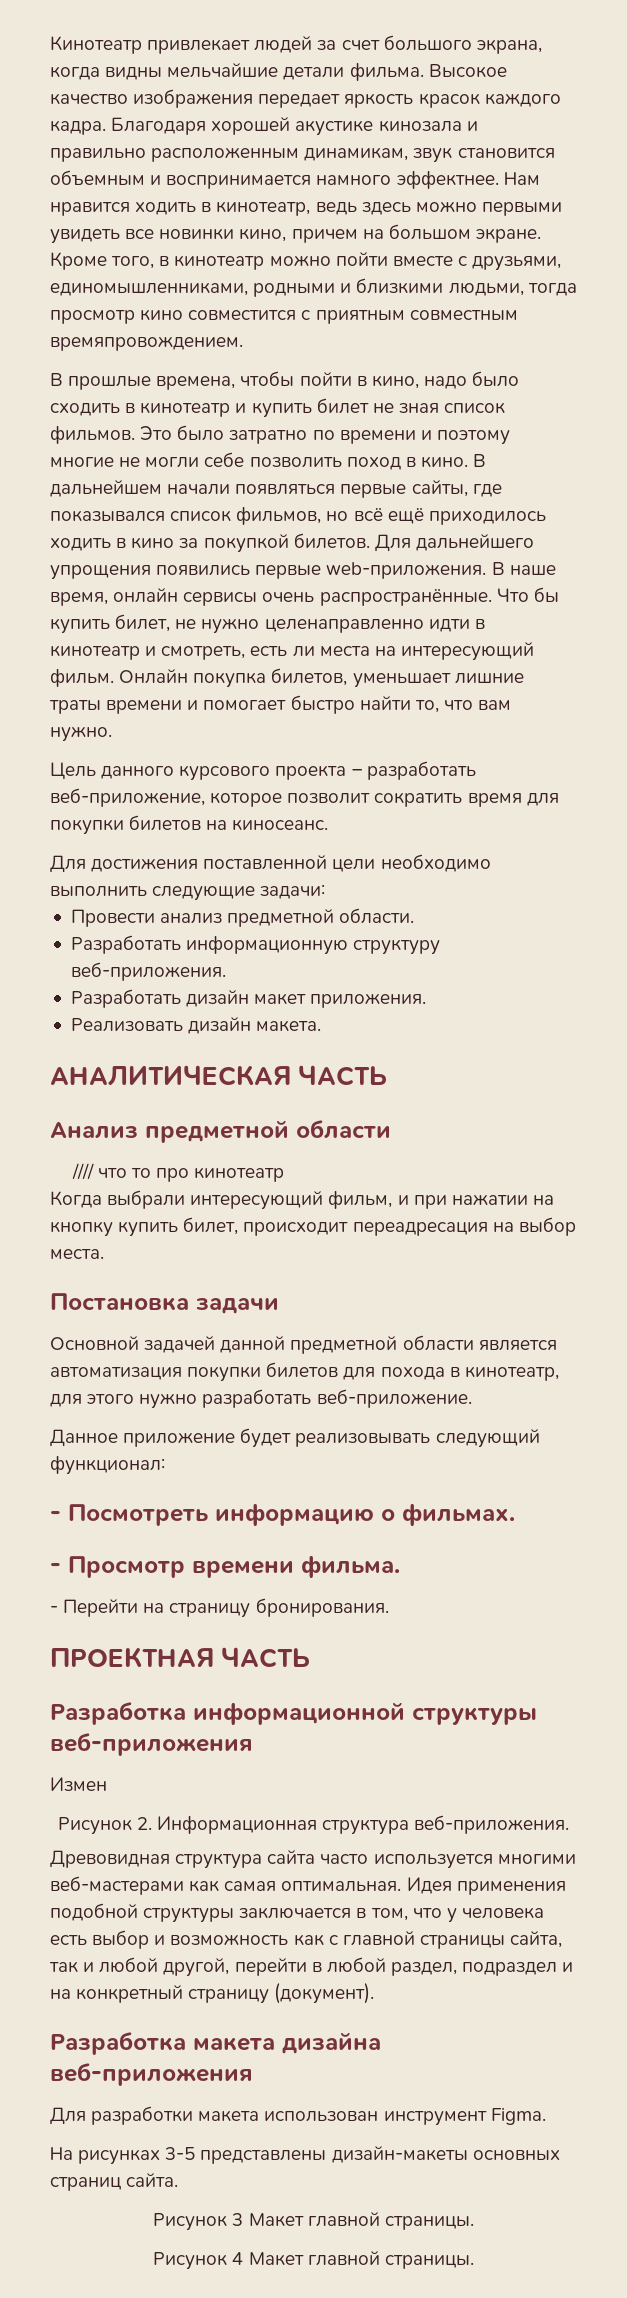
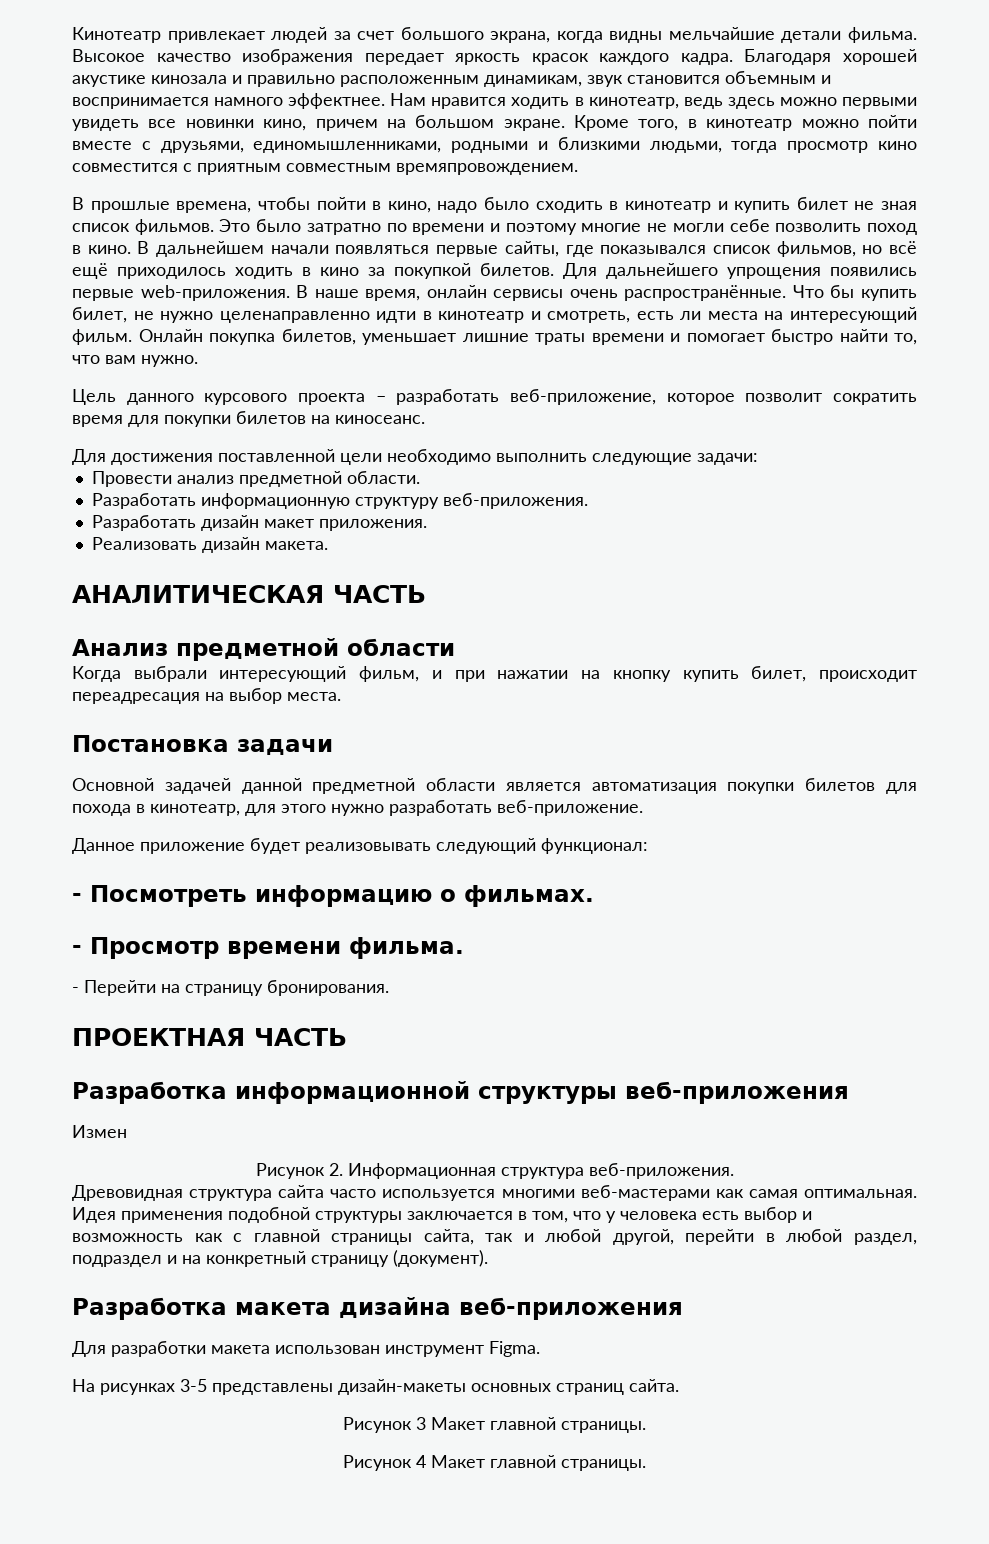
[71,1163,285,1182] // //// что то про кинотеатр -> (455, 647) none

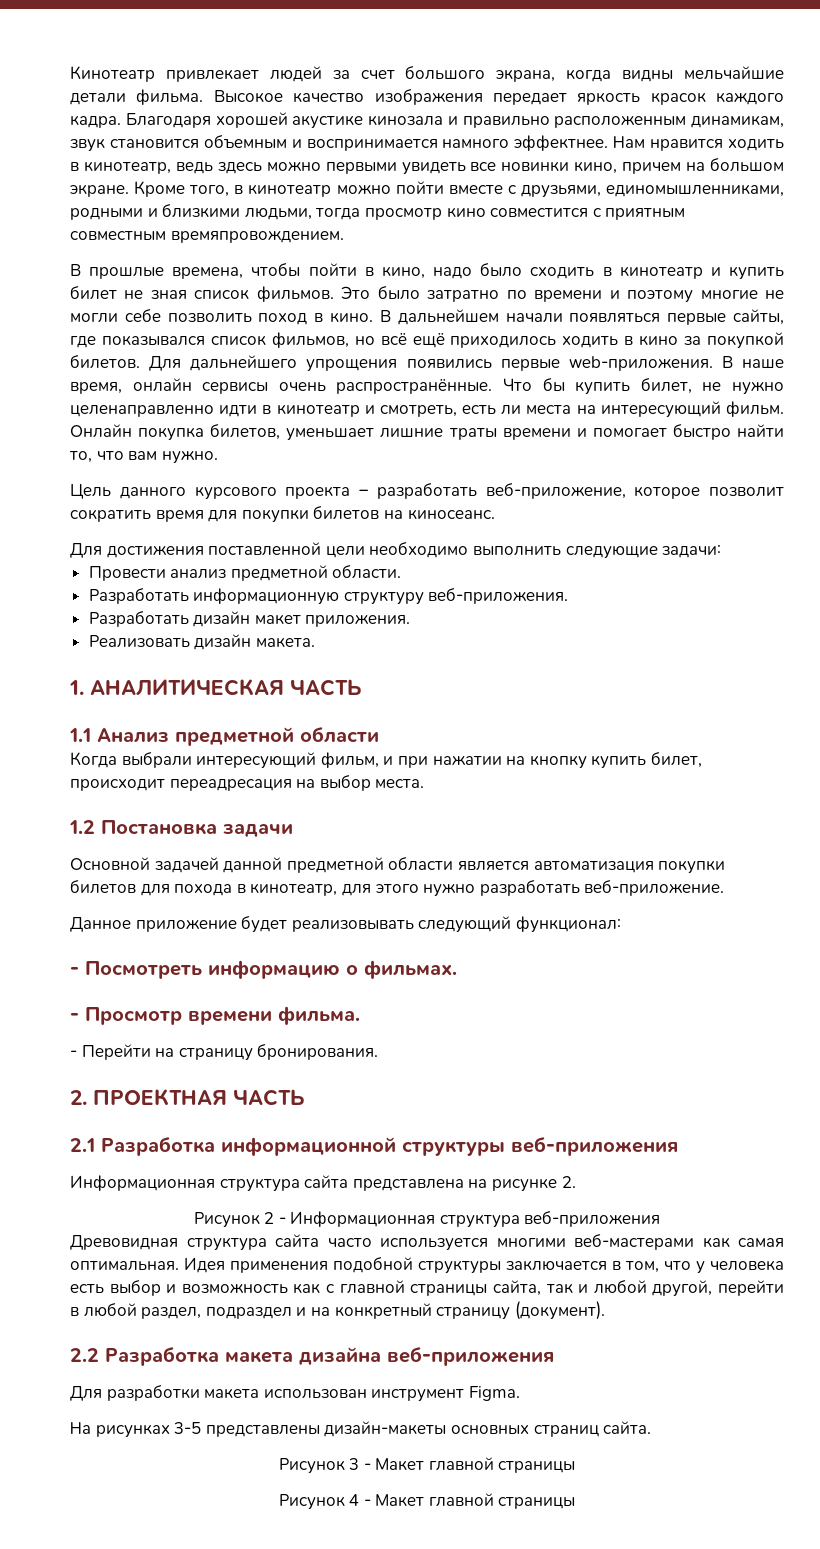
(328, 545) none -> [69,680,84,695] 1.
(426, 594) none -> [69,728,91,742] 1.1
(341, 696) none -> [69,820,95,834] 1.2
(389, 988) none -> [70,1090,87,1105] 2.
(347, 1037) none -> [70,1138,95,1152] 2.1
[72,1125,127,1138] [255,1163,734,1179] Измен // Рисунок 2. Информационная структура веб-приложения. -> [70,1175,576,1192] [193,1211,661,1228] Информационная структура сайта представлена на рисунке 2. // Рисунок 2 - Информационная структура веб-приложения
(488, 1258) none -> [70,1348,99,1362] 2.2
[431,1417,646,1433] Макет главной страницы. -> [363,1457,576,1473] - Макет главной страницы
[431,1455,646,1471] Макет главной страницы. -> [363,1493,576,1509] - Макет главной страницы

